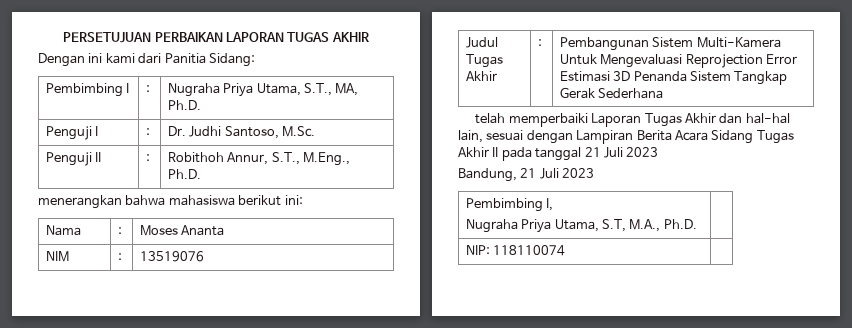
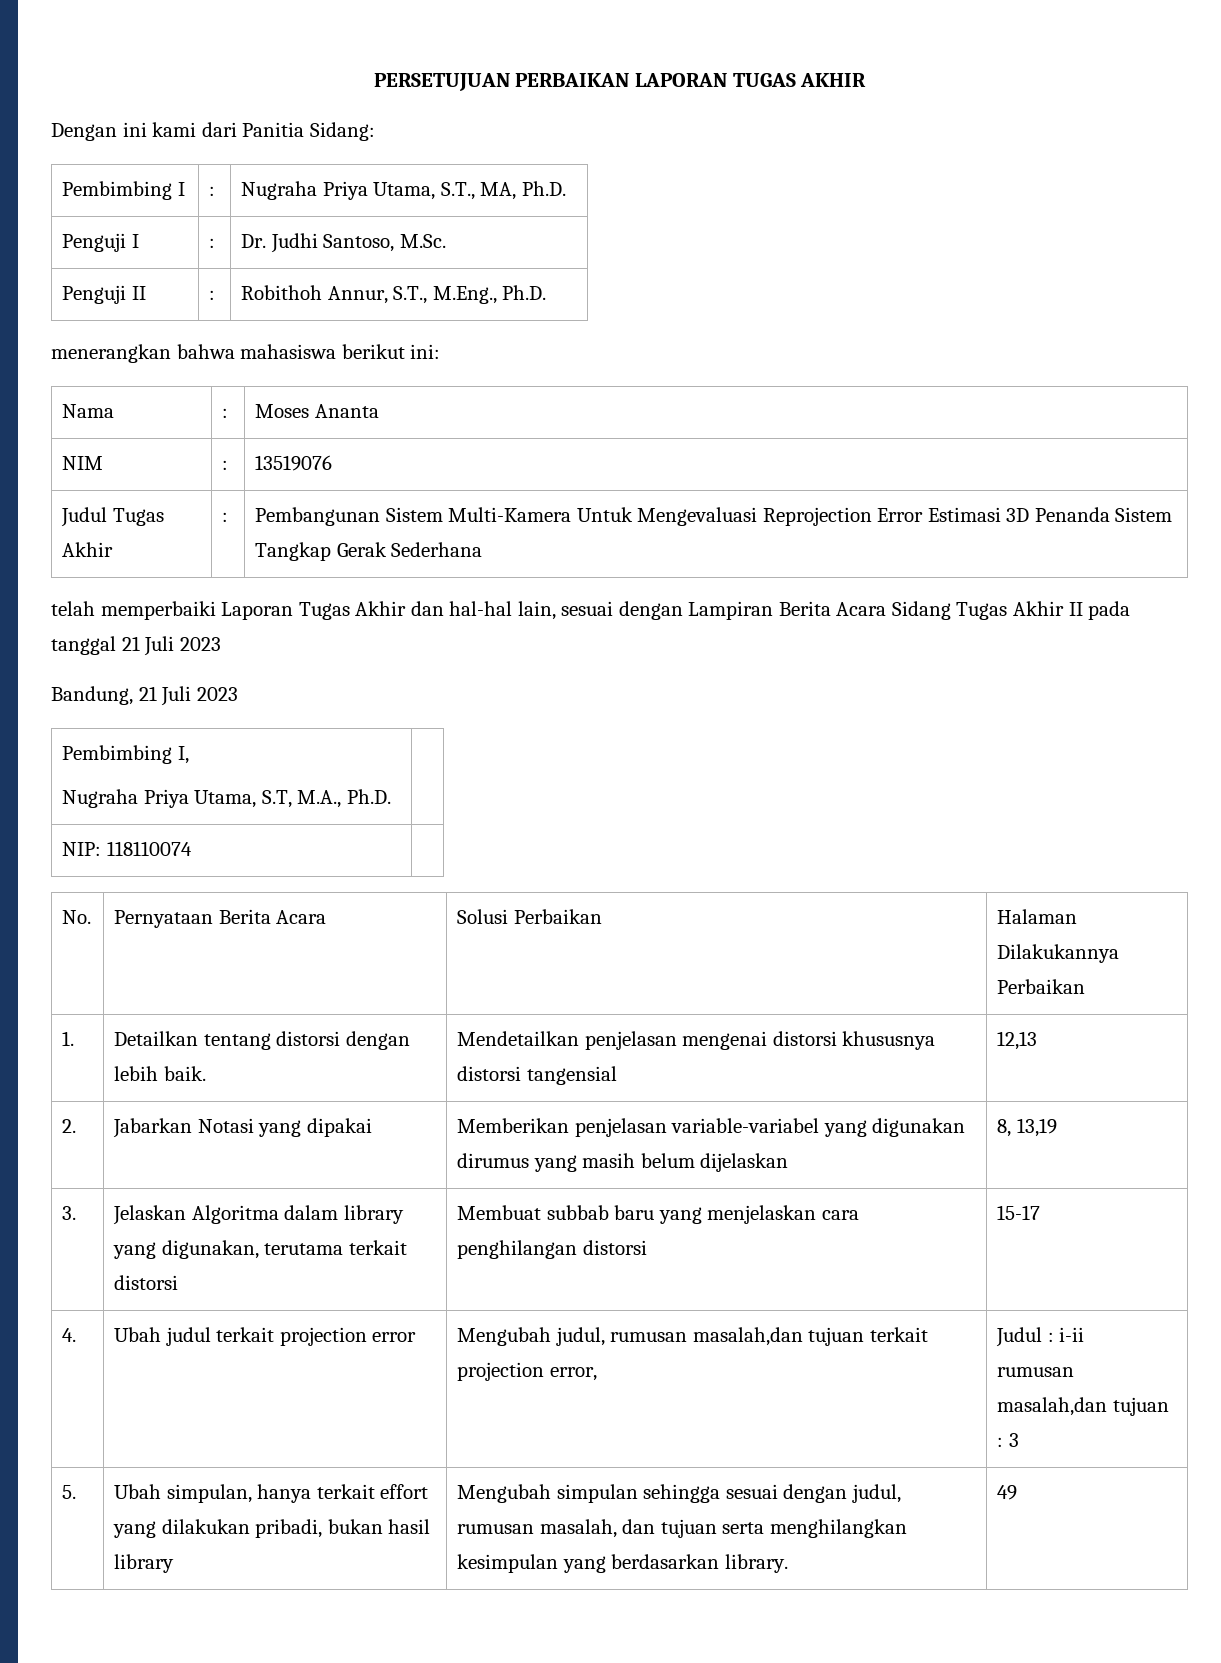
(566, 250) none -> [62,910,92,924] [114,909,327,928] [457,909,602,924] [997,909,1078,924] [997,944,1120,963] [997,979,1086,994] [62,1031,75,1046] [114,1031,410,1050] [114,1066,206,1081] [457,1031,936,1050] [457,1066,617,1085] [997,1031,1038,1050] [62,1119,77,1133] [113,1118,372,1138] [457,1118,966,1137] [457,1153,789,1172] [997,1118,1057,1137] [62,1206,77,1220] [113,1205,404,1225] [113,1240,407,1259] [114,1275,179,1290] [457,1205,859,1224] [457,1240,647,1259] [997,1205,1041,1220] [62,1328,77,1342] [114,1327,417,1346] [457,1327,928,1346] [457,1362,597,1381] [996,1327,1085,1347] [997,1367,1075,1377] [997,1397,1169,1416] [997,1433,1019,1447] [62,1485,77,1499] [114,1484,429,1503] [113,1519,431,1538] [114,1554,175,1573] [457,1484,901,1503] [457,1519,907,1538] [457,1554,788,1573] [997,1485,1018,1500] // No. | Pernyataan Berita Acara | Solusi Perbaikan | Halaman Dilakukannya Perbaikan // 1. | Detailkan tentang distorsi dengan lebih baik. | Mendetailkan penjelasan mengenai distorsi khususnya distorsi tangensial | 12,13 // 2. | Jabarkan Notasi yang dipakai | Memberikan penjelasan variable-variabel yang digunakan dirumus yang masih belum dijelaskan | 8, 13,19 // 3. | Jelaskan Algoritma dalam library yang digunakan, terutama terkait distorsi | Membuat subbab baru yang menjelaskan cara penghilangan distorsi | 15-17 // 4. | Ubah judul terkait projection error | Mengubah judul, rumusan masalah,dan tujuan terkait projection error, | Judul : i-ii // rumusan masalah,dan tujuan : 3 // 5. | Ubah simpulan, hanya terkait effort yang dilakukan pribadi, bukan hasil library | Mengubah simpulan sehingga sesuai dengan judul, rumusan masalah, dan tujuan serta menghilangkan kesimpulan yang berdasarkan library. | 49

